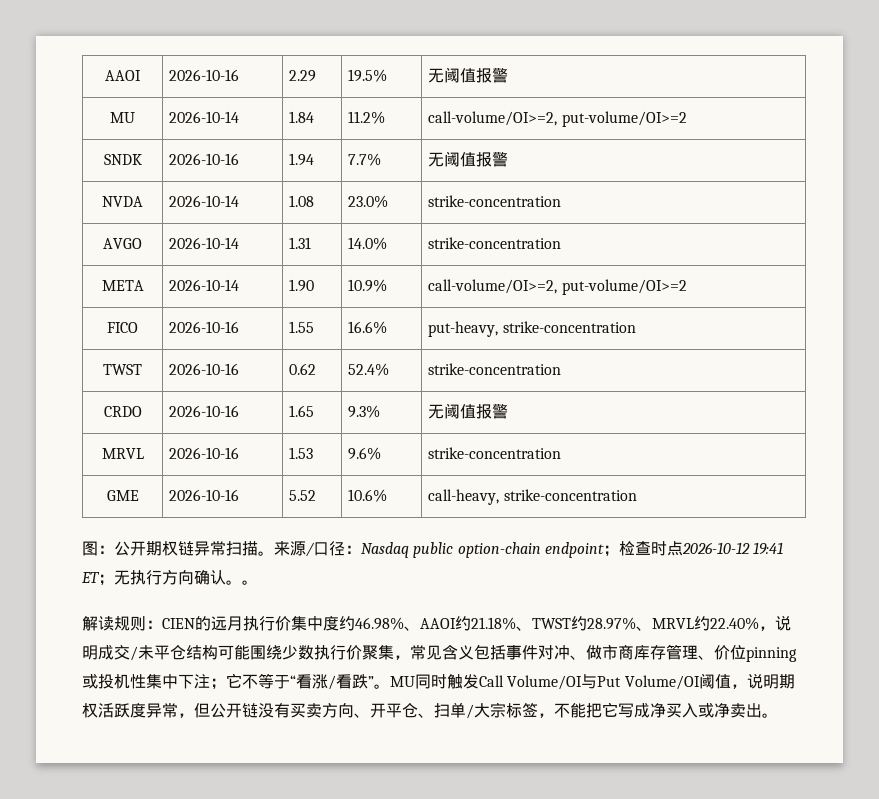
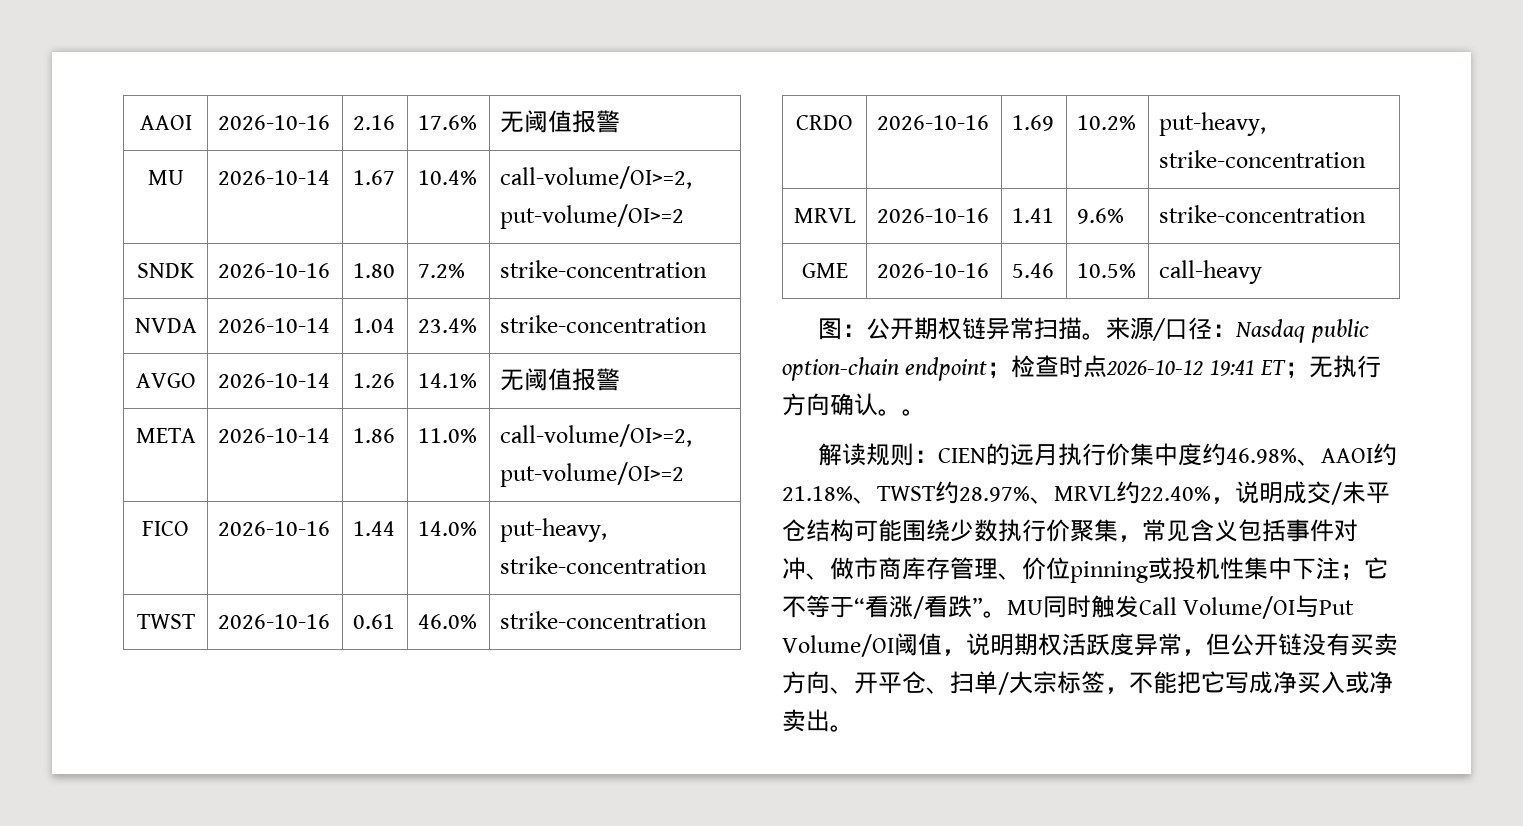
[289,70,317,82] [348,69,388,82] 2.29 | 19.5% -> [352,115,395,130] [417,115,477,130] 2.16 | 17.6%
[289,111,315,123] [348,111,386,124] 1.84 | 11.2% -> [352,170,395,185] [417,170,477,185] 1.67 | 10.4%
[289,153,315,166] [348,153,382,166] [428,151,509,167] [102,196,143,207] [169,195,240,207] [289,195,315,207] [348,195,389,208] [428,195,562,207] [103,238,142,249] [169,237,240,249] [289,237,312,249] [348,237,388,250] [428,237,562,249] 1.94 | 7.7% | 无阈值报警 // NVDA | 2026-10-14 | 1.08 | 23.0% | strike-concentration // AVGO | 2026-10-14 | 1.31 | 14.0% | strike-concentration -> [352,263,395,278] [417,263,465,278] [499,260,707,278] [134,318,197,333] [217,318,330,333] [352,318,395,333] [417,318,477,333] [499,315,707,333] [135,373,196,388] [217,373,330,388] [352,373,395,388] [417,373,477,388] [499,368,620,391] 1.80 | 7.2% | strike-concentration // NVDA | 2026-10-14 | 1.04 | 23.4% | strike-concentration // AVGO | 2026-10-14 | 1.26 | 14.1% | 无阈值报警
[289,279,315,292] [348,279,388,292] 1.90 | 10.9% -> [352,428,395,443] [417,428,477,443] 1.86 | 11.0%
[289,321,315,333] [348,321,388,334] 1.55 | 16.6% -> [352,521,395,536] [417,521,477,536] 1.44 | 14.0%
[289,363,317,375] [348,363,390,376] 0.62 | 52.4% -> [352,614,395,629] [417,614,477,629] 0.61 | 46.0%
[289,405,315,417] [348,405,381,418] [428,403,509,419] 1.65 | 9.3% | 无阈值报警 -> [1011,115,1054,131] [1076,115,1136,130] [1158,112,1266,136] [1158,150,1366,168] 1.69 | 10.2% | put-heavy, strike-concentration
[289,447,314,459] 1.53 -> [1011,208,1054,223] 1.41
[289,490,317,501] [348,489,388,502] [428,489,637,505] 5.52 | 10.6% | call-heavy, strike-concentration -> [1011,263,1054,278] [1076,263,1136,278] [1158,260,1262,284] 5.46 | 10.5% | call-heavy

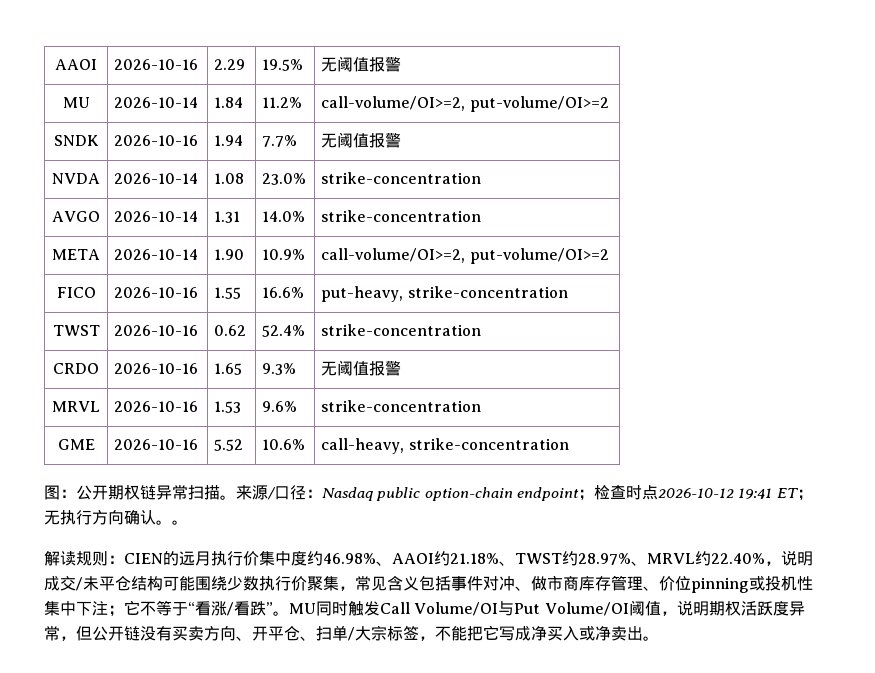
[352,115,395,130] [417,115,477,130] 2.16 | 17.6% -> [214,59,246,70] [262,59,304,71] 2.29 | 19.5%
[352,170,395,185] [417,170,477,185] 1.67 | 10.4% -> [214,97,244,108] [262,97,303,108] 1.84 | 11.2%
[352,263,395,278] [417,263,465,278] [499,260,707,278] 1.80 | 7.2% | strike-concentration -> [214,135,244,146] [262,135,298,147] [321,132,402,148] 1.94 | 7.7% | 无阈值报警
[352,318,395,333] [417,318,477,333] 1.04 | 23.4% -> [214,173,245,184] [262,173,307,185] 1.08 | 23.0%
[352,373,395,388] [417,373,477,388] [499,368,620,391] 1.26 | 14.1% | 无阈值报警 -> [214,211,241,223] [262,211,306,222] [321,210,482,222] 1.31 | 14.0% | strike-concentration
[352,428,395,443] [417,428,477,443] 1.86 | 11.0% -> [214,249,245,260] [262,249,306,260] 1.90 | 10.9%
[352,521,395,536] [417,521,477,536] 1.44 | 14.0% -> [214,287,242,299] [262,287,305,298] 1.55 | 16.6%
[352,614,395,629] [417,614,477,629] 0.61 | 46.0% -> [214,325,247,336] [262,325,306,337] 0.62 | 52.4%
[1011,115,1054,131] [1076,115,1136,130] [1158,112,1266,136] [1158,150,1366,168] 1.69 | 10.2% | put-heavy, strike-concentration -> [214,363,243,375] [262,363,297,375] [321,360,402,376] 1.65 | 9.3% | 无阈值报警
[1011,208,1054,223] 1.41 -> [214,401,242,413] 1.53
[1011,263,1054,278] [1076,263,1136,278] [1158,260,1262,284] 5.46 | 10.5% | call-heavy -> [214,439,244,451] [262,439,306,450] [321,438,569,454] 5.52 | 10.6% | call-heavy, strike-concentration

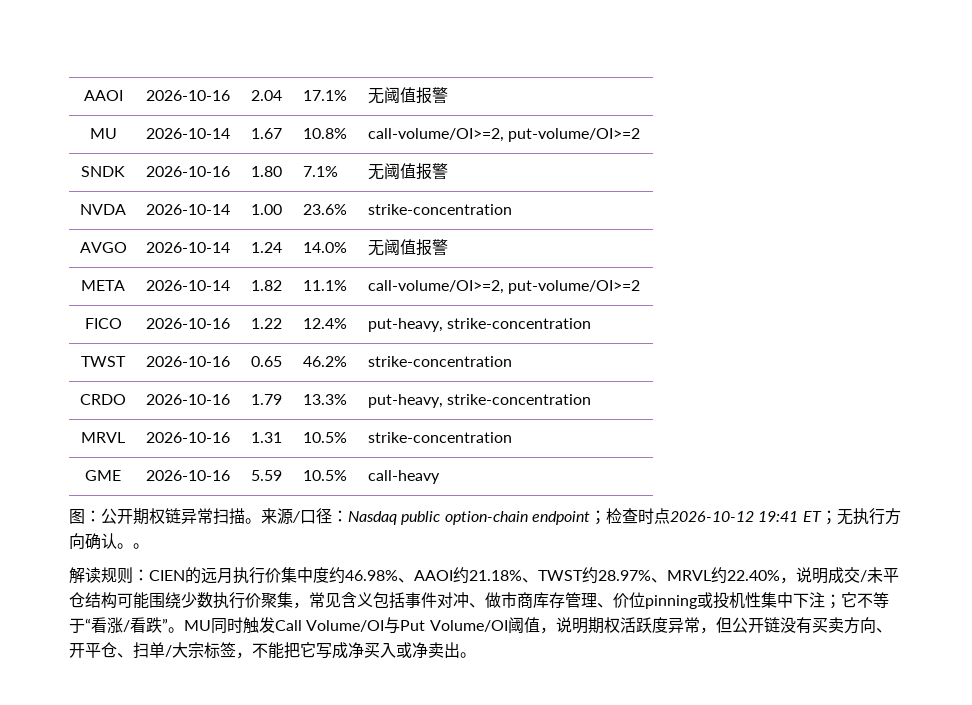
[214,59,246,70] [262,59,304,71] 2.29 | 19.5% -> [250,90,282,101] [302,90,347,101] 2.04 | 17.1%
[214,97,244,108] [262,97,303,108] 1.84 | 11.2% -> [250,128,282,139] [302,128,347,139] 1.67 | 10.8%
[214,135,244,146] [262,135,298,147] 1.94 | 7.7% -> [250,166,282,177] [302,166,338,177] 1.80 | 7.1%
[214,173,245,184] [262,173,307,185] 1.08 | 23.0% -> [250,204,282,215] [302,204,347,215] 1.00 | 23.6%
[214,211,241,223] 1.31 -> [250,242,282,253] 1.24
[321,210,482,222] strike-concentration -> [367,239,448,256] 无阈值报警
[214,249,245,260] [262,249,306,260] 1.90 | 10.9% -> [250,280,282,291] [302,280,347,291] 1.82 | 11.1%
[214,287,242,299] [262,287,305,298] 1.55 | 16.6% -> [250,318,282,329] [302,318,347,329] 1.22 | 12.4%
[214,325,247,336] [262,325,306,337] 0.62 | 52.4% -> [250,356,282,367] [302,356,347,367] 0.65 | 46.2%
[214,363,243,375] [262,363,297,375] [321,360,402,376] 1.65 | 9.3% | 无阈值报警 -> [250,394,282,405] [302,394,347,405] [367,394,592,408] 1.79 | 13.3% | put-heavy, strike-concentration
[214,401,242,413] [262,401,298,412] 1.53 | 9.6% -> [250,432,282,443] [302,432,347,443] 1.31 | 10.5%
[214,439,244,451] [262,439,306,450] [321,438,569,454] 5.52 | 10.6% | call-heavy, strike-concentration -> [250,470,282,481] [302,470,347,481] [367,470,440,484] 5.59 | 10.5% | call-heavy

